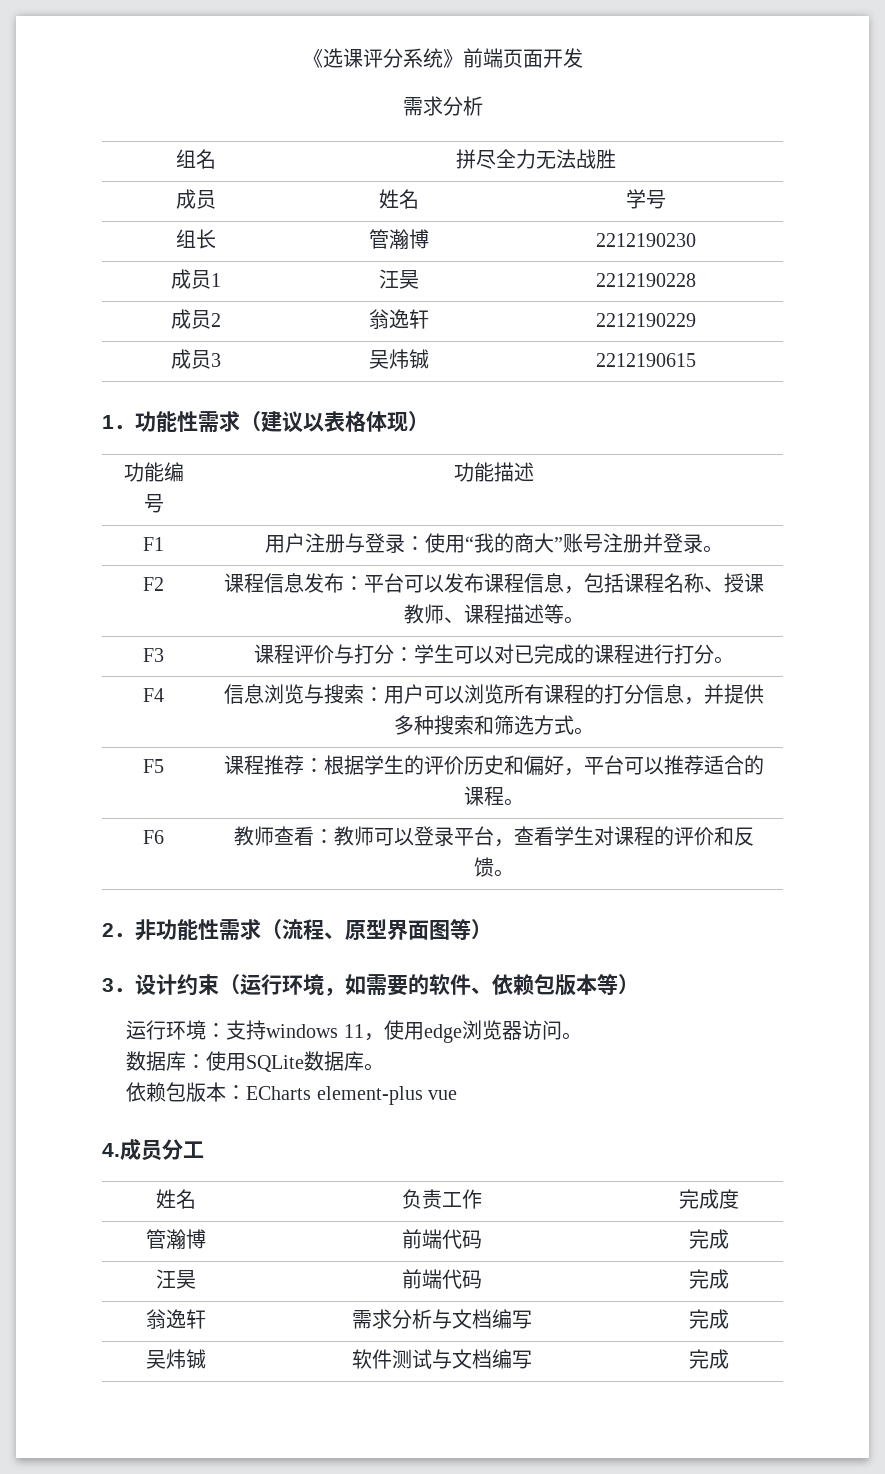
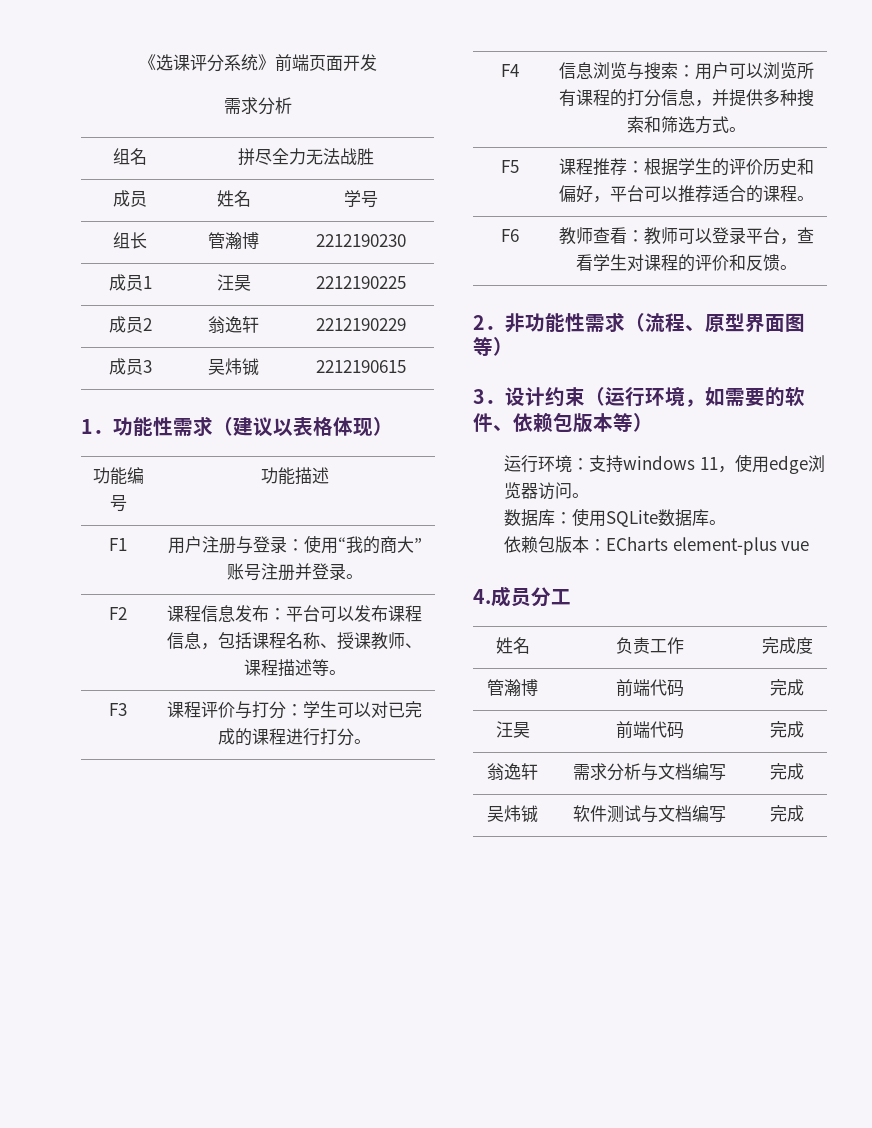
[595,273,696,287] 2212190228 -> [316,276,406,289] 2212190225

